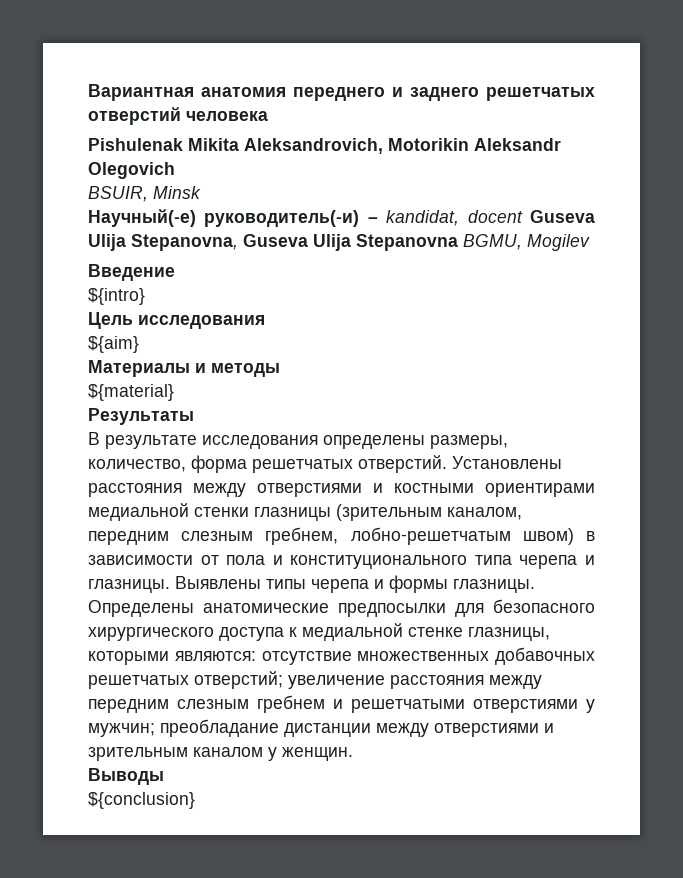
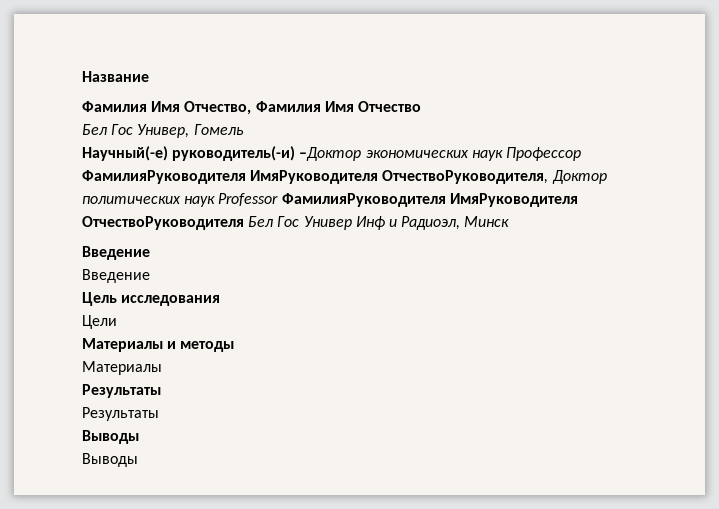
[88,84,595,101] [88,107,268,125] [88,138,561,154] [88,162,175,179] [88,186,201,202] [88,209,595,227] [88,234,590,251] [88,264,175,281] [88,288,145,305] Вариантная анатомия переднего и заднего решетчатых отверстий человека // Pishulenak Mikita Aleksandrovich, Motorikin Aleksandr Olegovich // BSUIR, Minsk // Научный(-е) руководитель(-и) – kandidat, docent Guseva Ulija Stepanovna, Guseva Ulija Stepanovna BGMU, Mogilev // Введение // ${intro} -> [82,71,149,82] [82,101,421,115] [82,124,244,138] [82,146,581,161] [82,170,607,184] [82,193,578,207] [82,216,510,230] [82,246,150,260] [82,269,150,283] Название // Фамилия Имя Отчество, Фамилия Имя Отчество // Бел Гос Универ, Гомель // Научный(-е) руководитель(-и) –Доктор экономических наук Профессор ФамилияРуководителя ИмяРуководителя ОтчествоРуководителя, Доктор политических наук Professor ФамилияРуководителя ИмяРуководителя ОтчествоРуководителя Бел Гос Универ Инф и Радиоэл, Минск // Введение // Введение
[88,336,139,353] ${aim} -> [82,315,117,329] Цели
[88,384,174,401] [88,408,194,425] [88,432,508,449] [88,455,562,473] [88,483,595,497] [88,503,522,521] [88,527,595,545] [88,555,595,569] [88,575,535,593] [88,599,595,617] [88,623,550,641] [88,647,595,665] [88,671,542,689] [88,695,595,713] [88,719,554,737] [88,747,353,761] ${material} // Результаты // В результате исследования определены размеры, количество, форма решетчатых отверстий. Установлены расстояния между отверстиями и костными ориентирами медиальной стенки глазницы (зрительным каналом, передним слезным гребнем, лобно-решетчатым швом) в зависимости от пола и конституционального типа черепа и глазницы. Выявлены типы черепа и формы глазницы. Определены анатомические предпосылки для безопасного хирургического доступа к медиальной стенке глазницы, которыми являются: отсутствие множественных добавочных решетчатых отверстий; увеличение расстояния между передним слезным гребнем и решетчатыми отверстиями у мужчин; преобладание дистанции между отверстиями и зрительным каналом у женщин. -> [82,361,162,375] [82,384,161,398] [82,407,159,421] Материалы // Результаты // Результаты
[88,792,195,809] ${conclusion} -> [82,453,138,467] Выводы

